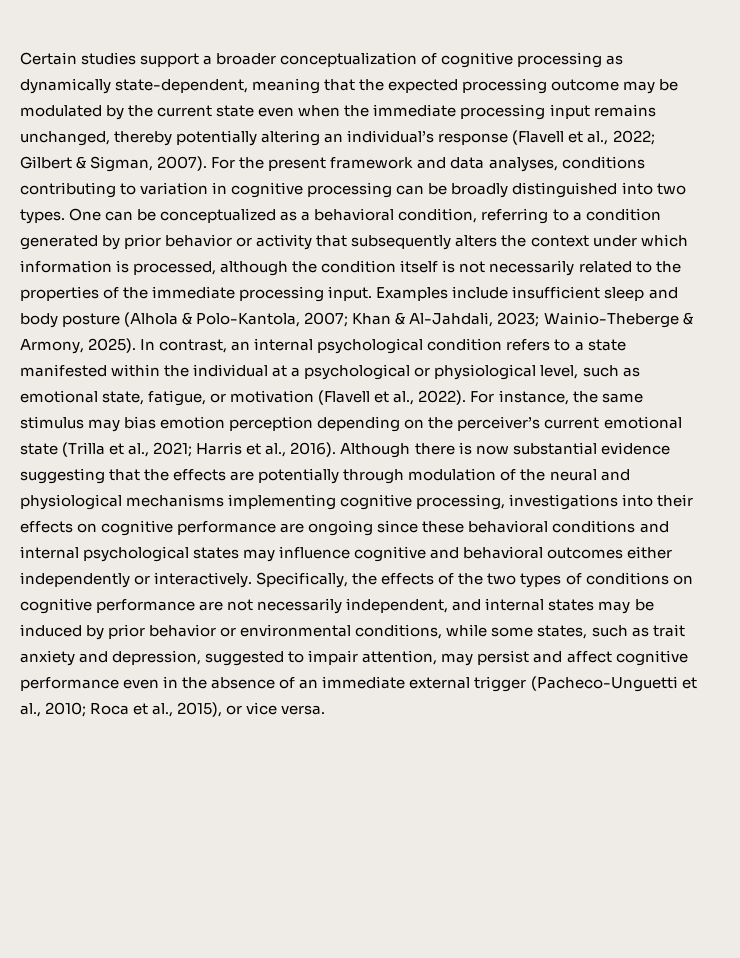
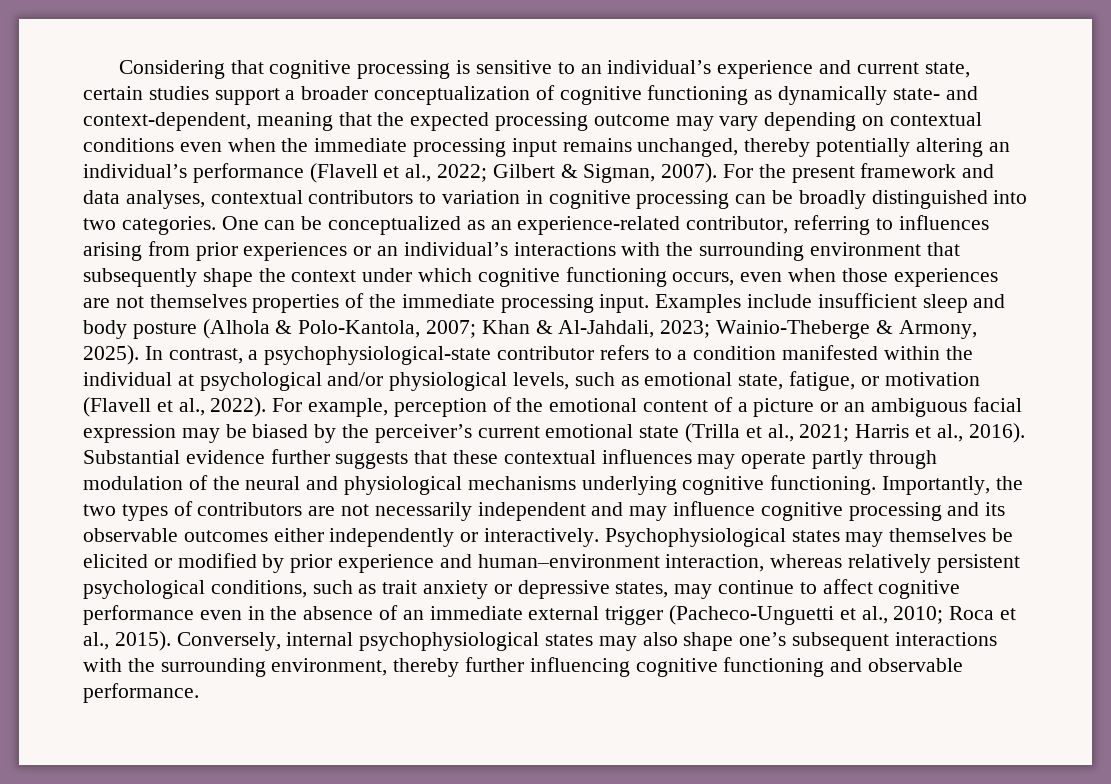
[20,52,77,65] Certain -> [118,60,970,79] [83,86,143,100] Considering that cognitive processing is sensitive to an individual’s experience and current state, certain
[517,52,603,68] processing -> [647,85,749,105] functioning
[115,79,249,93] state-dependent, -> [892,86,978,100] [83,112,251,131] state- and context-dependent,
[659,79,679,91] [20,105,255,120] be modulated by the current state -> [719,112,982,131] [83,138,174,152] vary depending on contextual conditions
[438,133,509,145] response -> [192,163,304,183] performance
[561,156,645,169] [20,182,116,198] conditions contributing -> [210,190,414,204] contextual contributors
[20,209,65,224] types. -> [121,216,216,235] categories.
[301,208,661,224] [20,234,313,250] a behavioral condition, referring to a condition generated by prior behavior or activity -> [490,215,989,235] [83,241,921,261] an experience-related contributor, referring to influences arising from prior experiences or an individual’s interactions with the surrounding environment
[455,235,498,247] alters -> [202,268,253,287] shape
[20,260,681,276] information is processed, although the condition itself is not necessarily related to the -> [477,267,998,287] [83,294,247,308] cognitive functioning occurs, even when those experiences are not themselves
[231,338,503,354] an internal psychological condition -> [248,346,595,365] a psychophysiological-state contributor
[587,339,626,351] state -> [693,346,777,360] condition
[291,364,579,380] a psychological or physiological level, -> [199,372,570,391] psychological and/or physiological levels,
[498,390,643,405] [20,416,425,432] instance, the same stimulus may bias emotion perception depending on -> [308,397,1022,417] [83,424,337,443] example, perception of the emotional content of a picture or an ambiguous facial expression may be biased by
[340,442,670,458] [20,468,340,484] Although there is now substantial evidence suggesting that the effects are potentially -> [83,449,864,469] Substantial evidence further suggests that these contextual influences may operate partly
[228,494,694,510] [20,520,669,536] [20,546,544,562] implementing cognitive processing, investigations into their effects on cognitive performance are ongoing since these behavioral conditions and internal psychological states may influence cognitive and behavioral -> [581,475,1023,495] [83,501,1006,521] [83,528,178,542] underlying cognitive functioning. Importantly, the two types of contributors are not necessarily independent and may influence cognitive processing and its observable
[256,572,693,588] [20,598,654,614] [20,624,685,640] [20,650,563,666] Specifically, the effects of the two types of conditions on cognitive performance are not necessarily independent, and internal states may be induced by prior behavior or environmental conditions, while some states, such as trait anxiety and depression, suggested to impair attention, may persist and -> [604,528,1014,547] [83,553,1020,573] [83,580,817,599] Psychophysiological states may themselves be elicited or modified by prior experience and human–environment interaction, whereas relatively persistent psychological conditions, such as trait anxiety or depressive states, may continue to
[177,702,326,717] 2015), or vice versa. -> [114,631,997,651] [83,657,964,677] [83,683,199,703] 2015). Conversely, internal psychophysiological states may also shape one’s subsequent interactions with the surrounding environment, thereby further influencing cognitive functioning and observable performance.

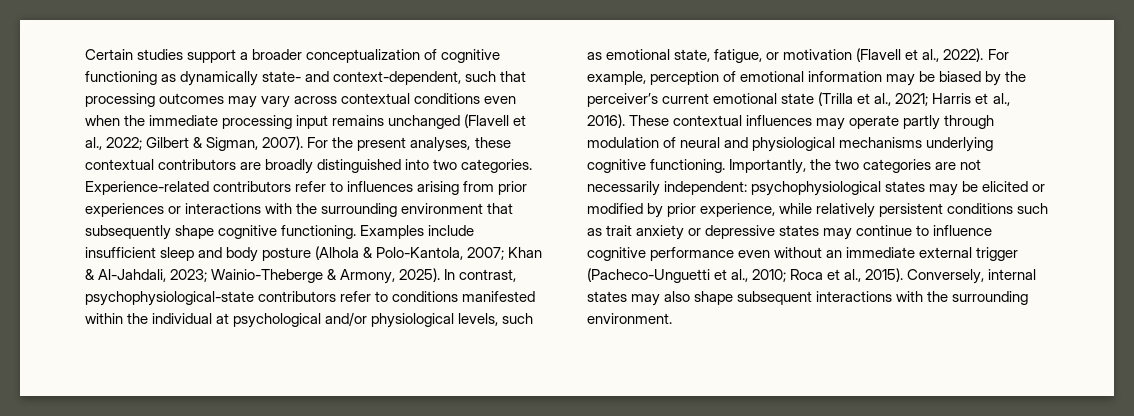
[118,60,970,79] [83,86,143,100] Considering that cognitive processing is sensitive to an individual’s experience and current state, certain -> [85,49,133,60] Certain
[256,112,885,131] meaning that the expected processing outcome may vary depending on -> [465,71,527,82] [85,93,338,108] such that processing outcomes may vary across
[637,138,1010,157] [83,163,304,183] unchanged, thereby potentially altering an individual’s performance -> [388,115,461,129] unchanged
[860,163,995,178] [83,190,794,209] framework and data analyses, contextual contributors to variation in cognitive processing can be -> [410,137,511,152] [85,159,262,170] analyses, these contextual contributors are
[221,215,871,235] One can be conceptualized as an experience-related contributor, referring -> [85,181,327,195] Experience-related contributors refer
[377,242,508,256] an individual’s -> (182, 210) none
[258,267,998,287] [83,293,650,313] the context under which cognitive functioning occurs, even when those experiences are not themselves properties of the immediate processing input. -> [218,225,357,239] cognitive functioning.
[248,345,777,365] a psychophysiological-state contributor refers to a condition -> [85,291,459,306] psychophysiological-state contributors refer to conditions
[516,397,1022,417] [83,424,176,443] the emotional content of a picture or an ambiguous facial expression -> [740,71,883,82] emotional information
[83,449,499,469] Substantial evidence further suggests that these -> [629,115,670,126] These
[212,476,240,490] the -> (677, 142) none
[121,501,1006,521] [83,528,987,547] types of contributors are not necessarily independent and may influence cognitive processing and its observable outcomes either independently or interactively. Psychophysiological states may themselves -> [863,159,982,173] [587,181,959,196] categories are not necessarily independent: psychophysiological states may
[338,554,1020,573] [83,580,307,599] experience and human–environment interaction, whereas relatively persistent psychological conditions, -> [700,203,1014,218] experience, while relatively persistent conditions
[615,582,669,598] states, -> [779,225,820,236] states
[822,579,873,594] affect -> [933,225,993,236] influence
[247,605,399,620] in the absence of -> [774,247,823,258] without
[359,632,540,651] psychophysiological -> (1037, 274) none
[739,632,787,646] one’s -> (734, 298) none
[271,657,964,677] [83,683,199,703] environment, thereby further influencing cognitive functioning and observable performance. -> [587,313,672,324] environment.

